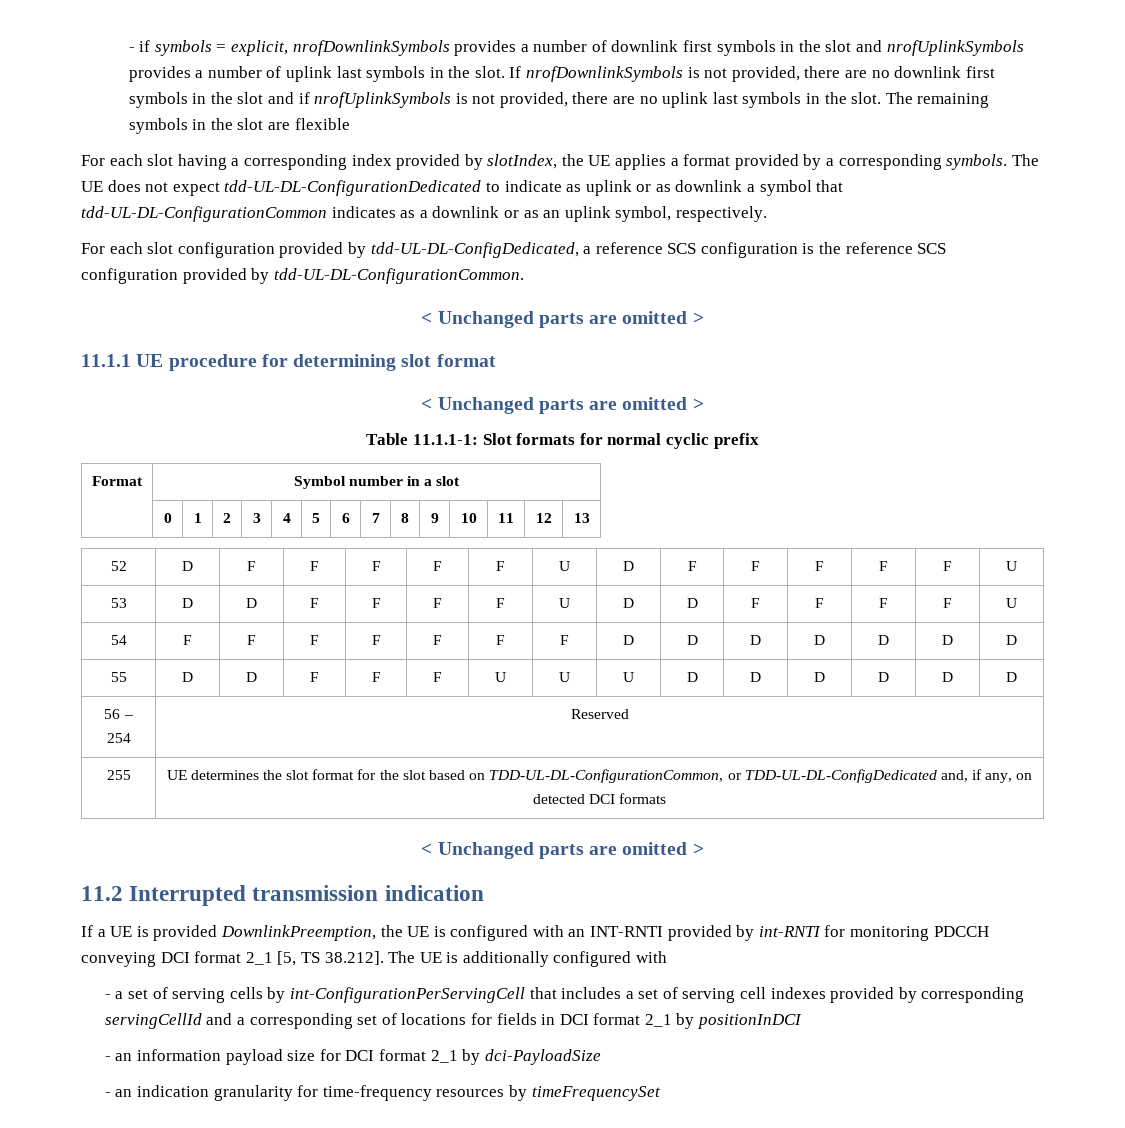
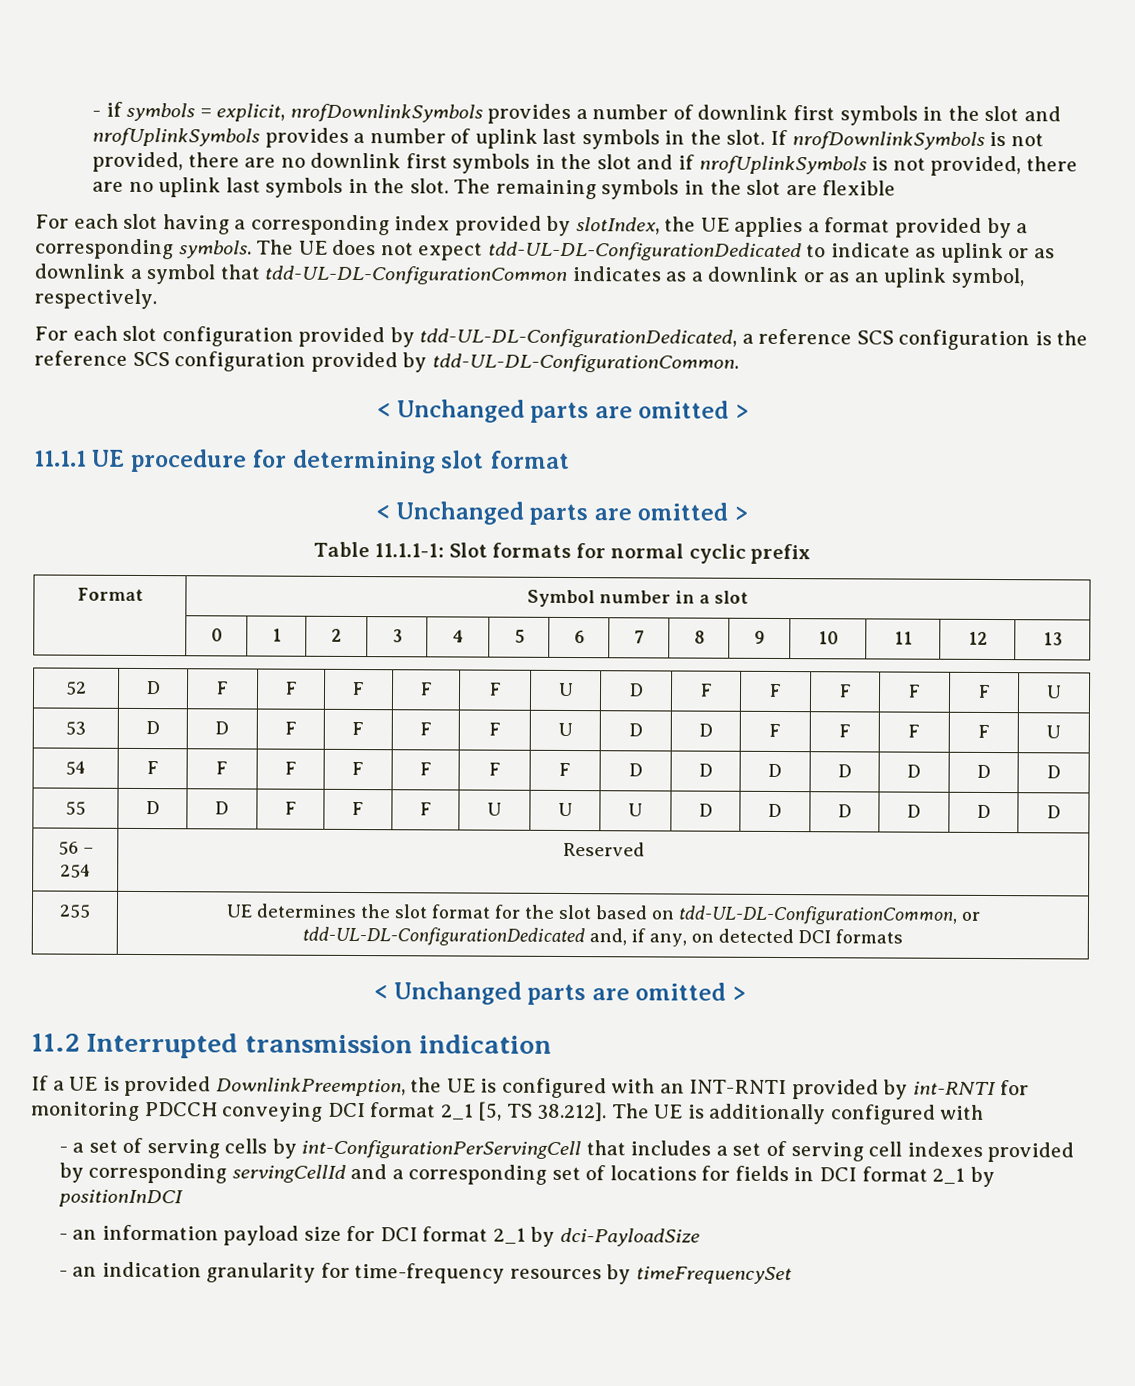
[370,242,579,258] tdd-UL-DL-ConfigDedicated, -> [419,328,738,348] tdd-UL-DL-ConfigurationDedicated,
[489,769,937,783] TDD-UL-DL-ConfigurationCommon, or TDD-UL-DL-ConfigDedicated -> [677,905,980,925] [302,926,585,947] tdd-UL-DL-ConfigurationCommon, or tdd-UL-DL-ConfigurationDedicated

